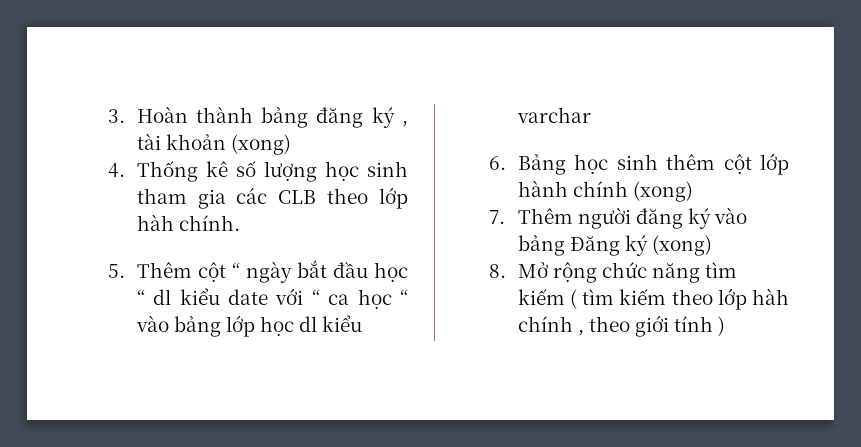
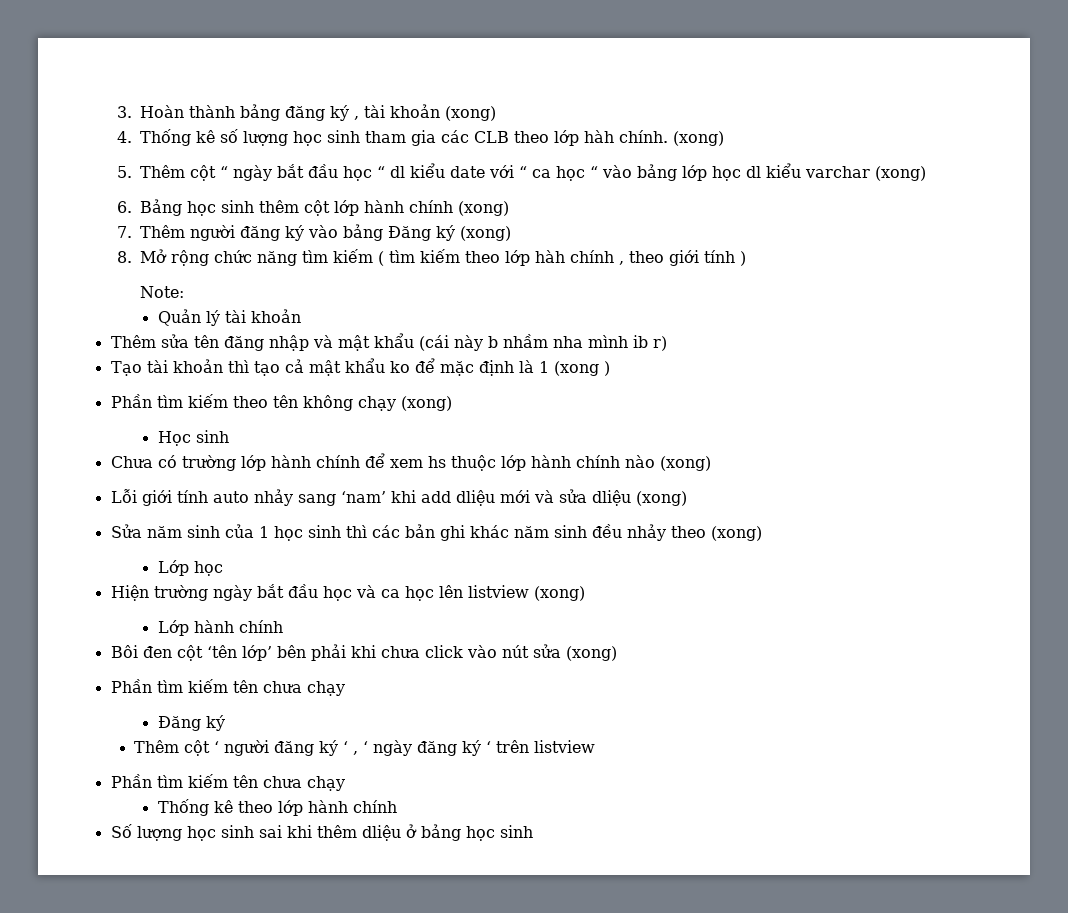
(240, 223) none -> [673,131,725,146] (xong)
(591, 115) none -> [875,166,927,181] (xong)
(726, 326) none -> [140,286,185,298] [157,309,301,326] [110,333,667,351] [110,358,610,376] [110,394,452,411] [157,430,229,446] [110,453,711,471] [110,489,687,506] [110,524,762,541] [157,560,223,576] [110,584,585,601] [157,620,283,636] [110,644,617,661] [110,679,345,696] [157,715,225,731] [134,740,596,756] [110,774,345,791] [157,799,397,816] [110,824,533,841] // Note: // Quản lý tài khoản // Thêm sửa tên đăng nhập và mật khẩu (cái này b nhầm nha mình ib r) // Tạo tài khoản thì tạo cả mật khẩu ko để mặc định là 1 (xong ) // Phần tìm kiếm theo tên không chạy (xong) // Học sinh // Chưa có trường lớp hành chính để xem hs thuộc lớp hành chính nào (xong) // Lỗi giới tính auto nhảy sang ‘nam’ khi add dliệu mới và sửa dliệu (xong) // Sửa năm sinh của 1 học sinh thì các bản ghi khác năm sinh đều nhảy theo (xong) // Lớp học // Hiện trường ngày bắt đầu học và ca học lên listview (xong) // Lớp hành chính // Bôi đen cột ‘tên lớp’ bên phải khi chưa click vào nút sửa (xong) // Phần tìm kiếm tên chưa chạy // Đăng ký // Thêm cột ‘ người đăng ký ‘ , ‘ ngày đăng ký ‘ trên listview // Phần tìm kiếm tên chưa chạy // Thống kê theo lớp hành chính // Số lượng học sinh sai khi thêm dliệu ở bảng học sinh

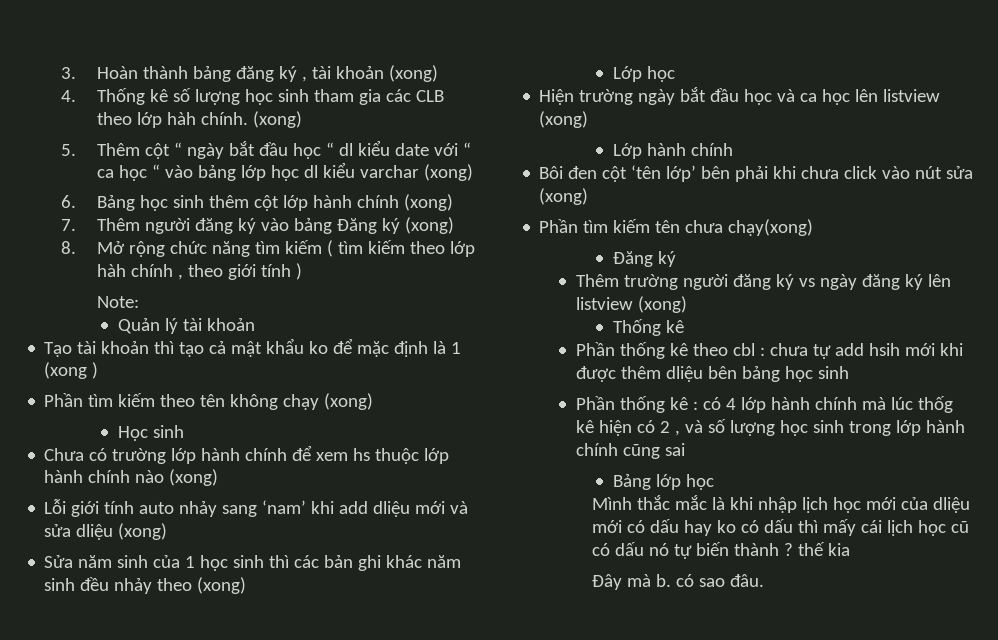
[110,333,667,351] // Thêm sửa tên đăng nhập và mật khẩu (cái này b nhầm nha mình ib r) -> (255, 324) none
[306,681,345,696] chạy -> [728,219,814,236] chạy(xong)
[184,740,369,756] cột ‘ người đăng ký ‘ , ‘ -> [624,274,815,290] trường người đăng ký vs
[486,740,596,753] [110,774,345,791] [157,799,397,816] [110,824,533,841] ‘ trên listview // Phần tìm kiếm tên chưa chạy // Thống kê theo lớp hành chính // Số lượng học sinh sai khi thêm dliệu ở bảng học sinh -> [927,274,951,287] [576,296,688,313] [612,319,684,336] [576,342,963,359] [576,366,849,382] [576,396,953,413] [576,419,965,436] [576,443,686,459] [612,474,714,490] [592,495,971,513] [592,519,970,536] [592,542,851,559] [592,574,765,590] lên listview (xong) // Thống kê // Phần thống kê theo cbl : chưa tự add hsih mới khi được thêm dliệu bên bảng học sinh // Phần thống kê : có 4 lớp hành chính mà lúc thốg kê hiện có 2 , và số lượng học sinh trong lớp hành chính cũng sai // Bảng lớp học // Mình thắc mắc là khi nhập lịch học mới của dliệu mới có dấu hay ko có dấu thì mấy cái lịch học cũ có dấu nó tự biến thành ? thế kia // Đây mà b. có sao đâu.

